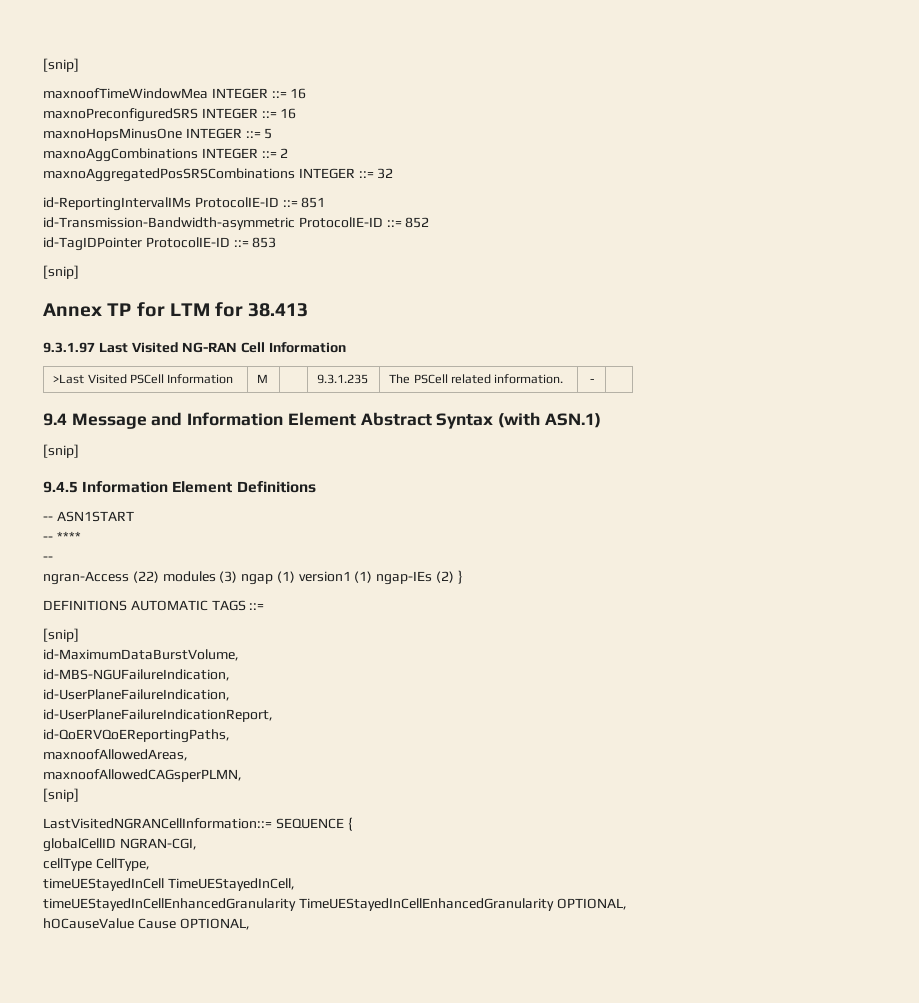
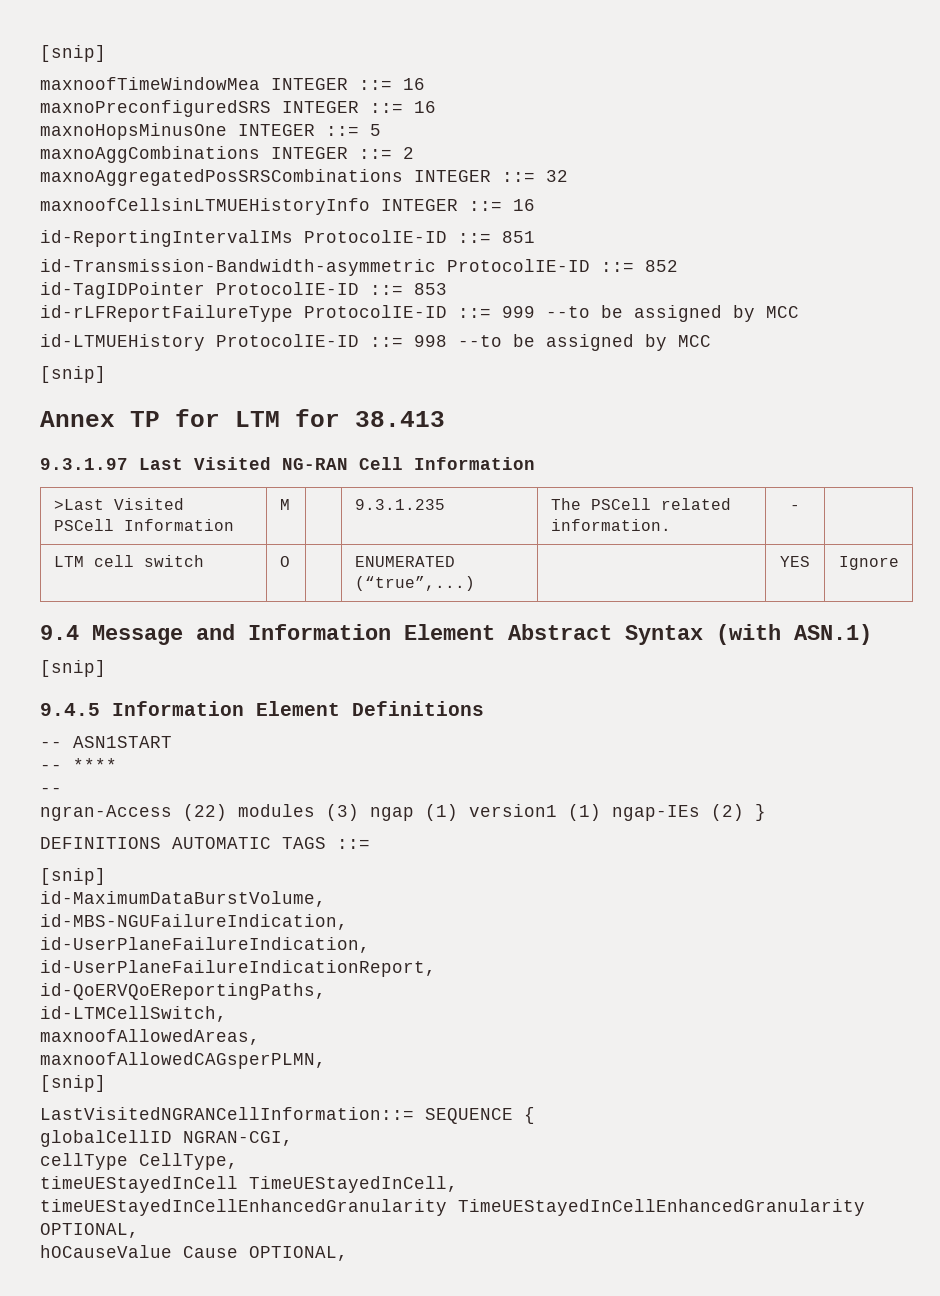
(394, 173) none -> [40,198,535,215] // maxnoofCellsinLTMUEHistoryInfo INTEGER ::= 16
(277, 242) none -> [40,305,799,322] [40,334,711,351] // id-rLFReportFailureType ProtocolIE-ID ::= 999 --to be assigned by MCC // id-LTMUEHistory ProtocolIE-ID ::= 998 --to be assigned by MCC
(594, 380) none -> [53,555,204,567] [279,556,290,567] [354,556,455,567] [354,576,475,591] [780,556,810,567] [838,556,899,570] // LTM cell switch | O | | ENUMERATED (“true”,...) | | YES | Ignore
(230, 736) none -> [40,1006,227,1022] // id-LTMCellSwitch,

